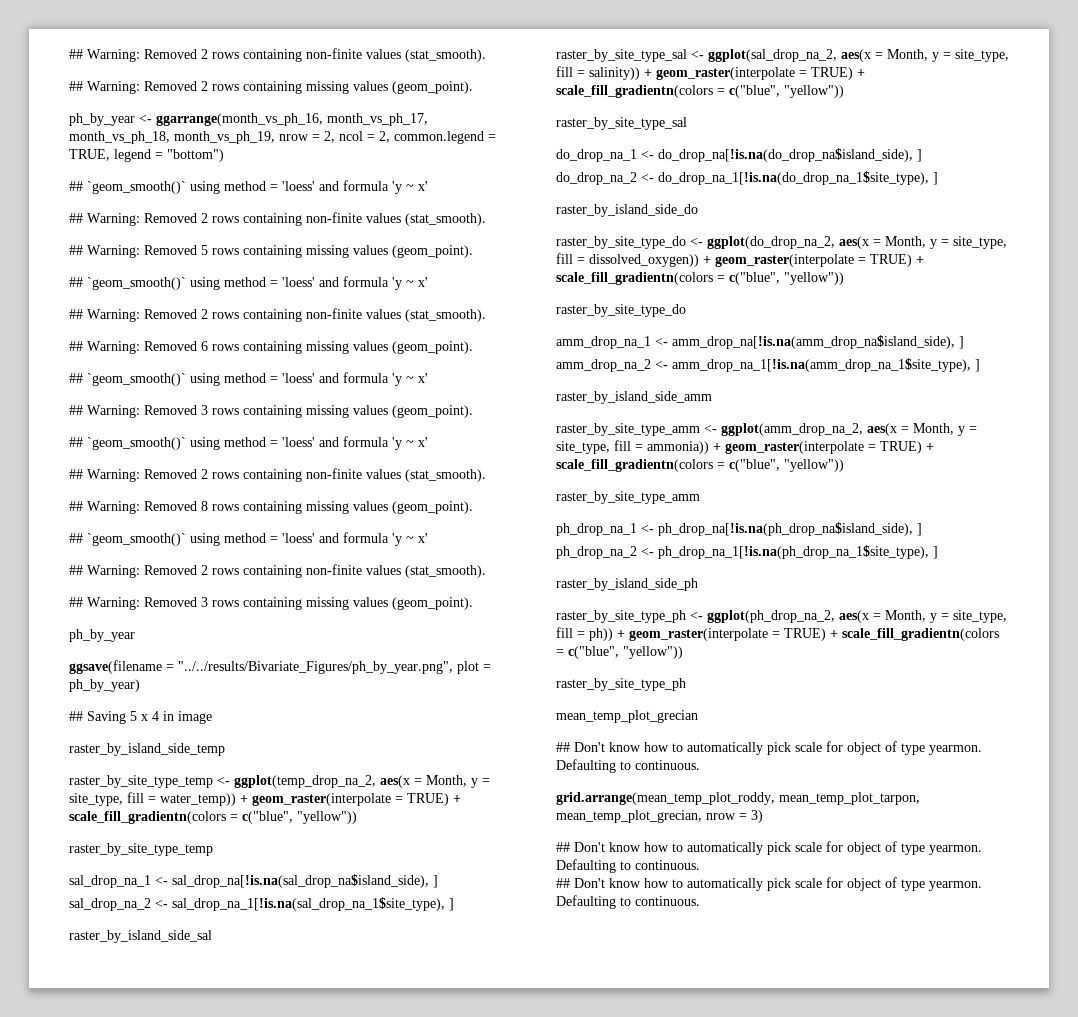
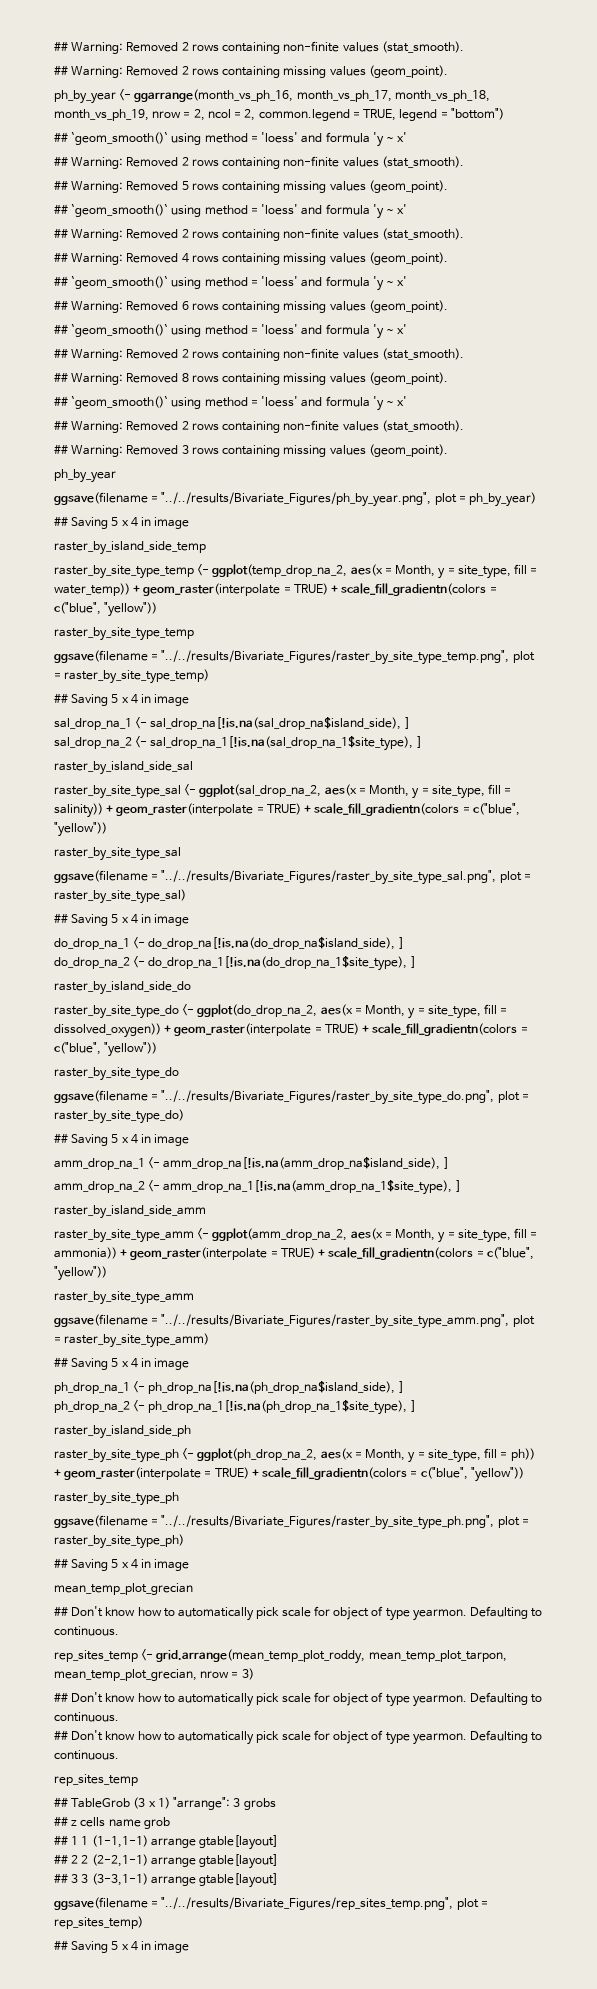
[201,341,208,351] 6 -> [181,253,189,263] 4
[201,405,208,415] 3 -> [181,301,189,310] 6
(213, 849) none -> [54,650,535,665] [54,669,210,684] [54,693,190,706] // ggsave(filename = "../../results/Bivariate_Figures/raster_by_site_type_temp.png", plot = raster_by_site_type_temp) // ## Saving 5 x 4 in image
(687, 123) none -> [54,870,531,885] [54,889,186,904] [54,913,190,926] // ggsave(filename = "../../results/Bivariate_Figures/raster_by_site_type_sal.png", plot = raster_by_site_type_sal) // ## Saving 5 x 4 in image
(686, 310) none -> [54,1090,529,1105] [54,1109,184,1124] [54,1133,190,1146] // ggsave(filename = "../../results/Bivariate_Figures/raster_by_site_type_do.png", plot = raster_by_site_type_do) // ## Saving 5 x 4 in image
(700, 497) none -> [54,1314,535,1329] [54,1333,210,1348] [54,1357,190,1370] // ggsave(filename = "../../results/Bivariate_Figures/raster_by_site_type_amm.png", plot = raster_by_site_type_amm) // ## Saving 5 x 4 in image
(686, 684) none -> [54,1515,529,1530] [54,1534,184,1549] [54,1558,190,1571] // ggsave(filename = "../../results/Bivariate_Figures/raster_by_site_type_ph.png", plot = raster_by_site_type_ph) // ## Saving 5 x 4 in image
(700, 765) none -> [54,1649,154,1662] rep_sites_temp <-
(700, 901) none -> [54,1774,138,1786] [54,1797,276,1810] [54,1816,170,1829] [54,1835,279,1850] [54,1854,279,1869] [54,1873,279,1888] [54,1897,488,1910] [54,1916,143,1929] [54,1940,190,1953] // rep_sites_temp // ## TableGrob (3 x 1) "arrange": 3 grobs // ## z cells name grob // ## 1 1 (1-1,1-1) arrange gtable[layout] // ## 2 2 (2-2,1-1) arrange gtable[layout] // ## 3 3 (3-3,1-1) arrange gtable[layout] // ggsave(filename = "../../results/Bivariate_Figures/rep_sites_temp.png", plot = rep_sites_temp) // ## Saving 5 x 4 in image

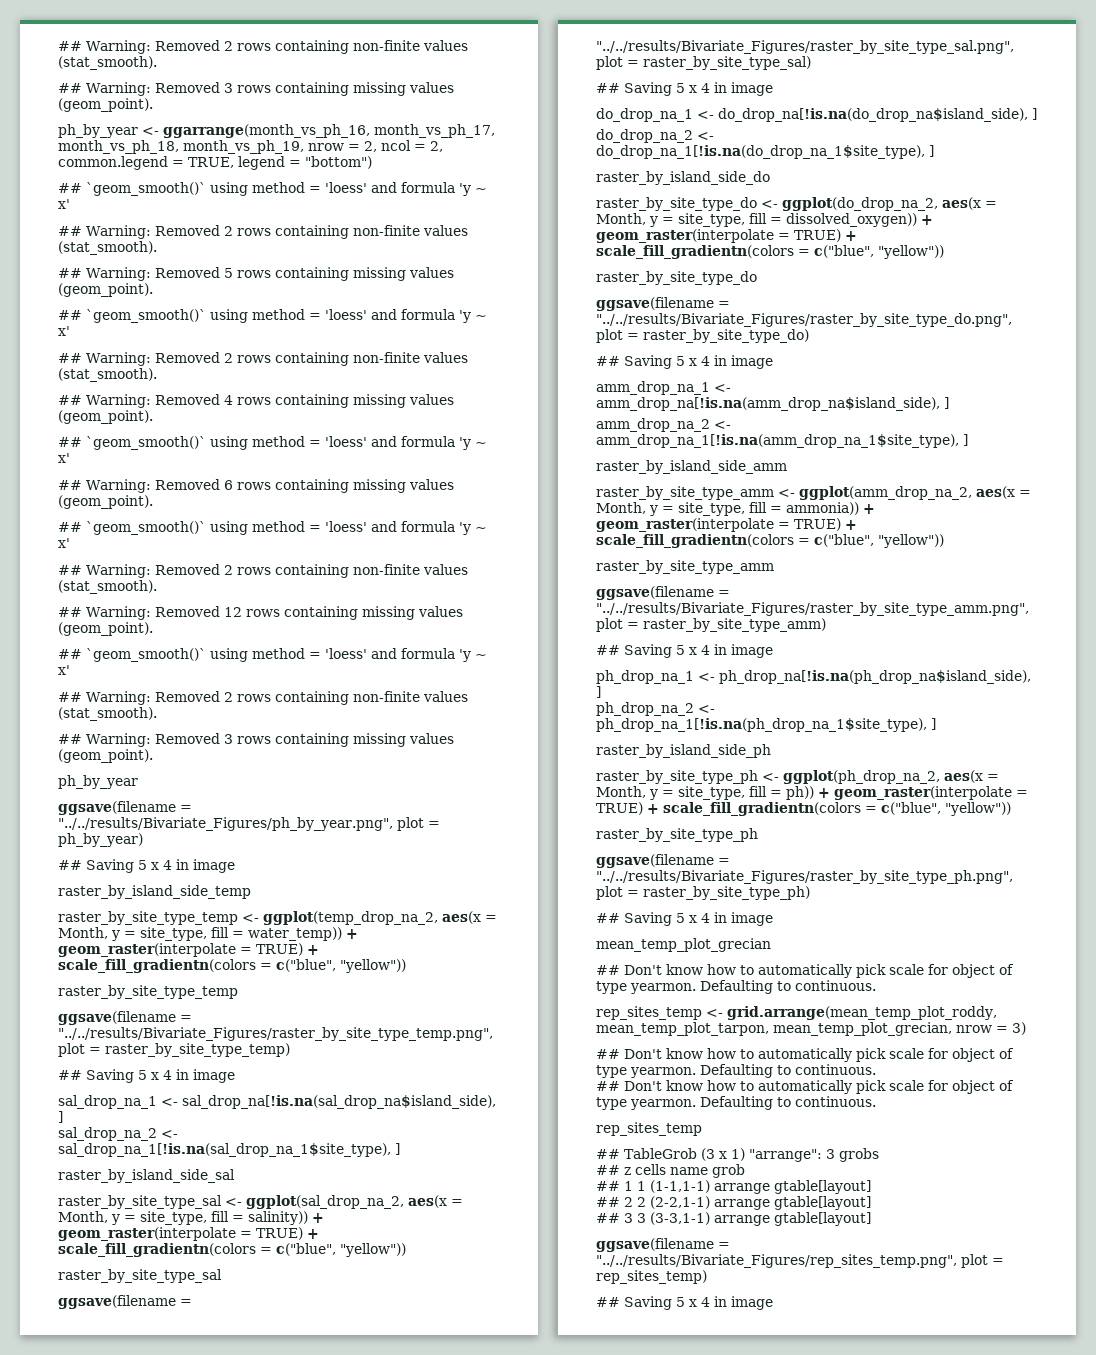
[181,66,189,75] 2 -> [223,83,233,93] 3
[181,373,189,382] 8 -> [223,607,242,617] 12

